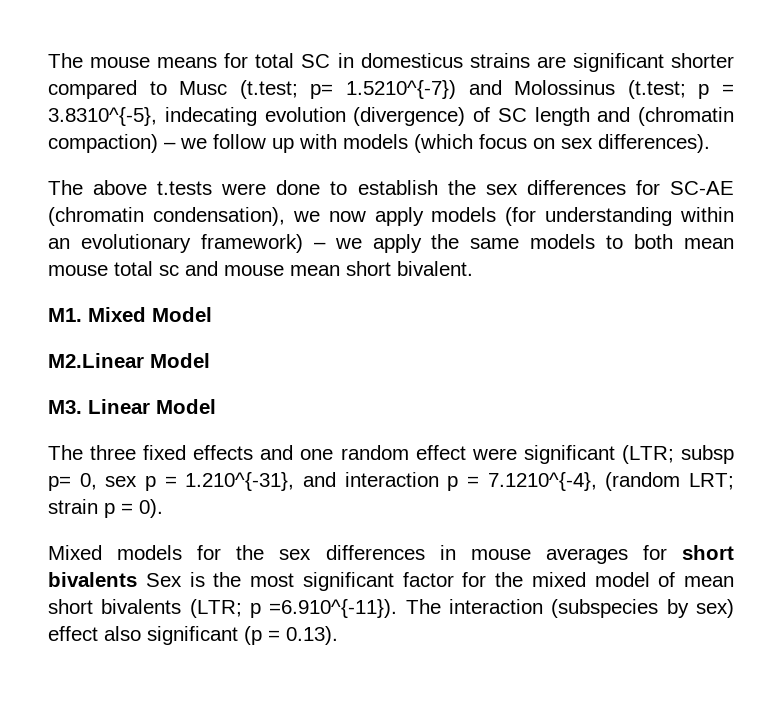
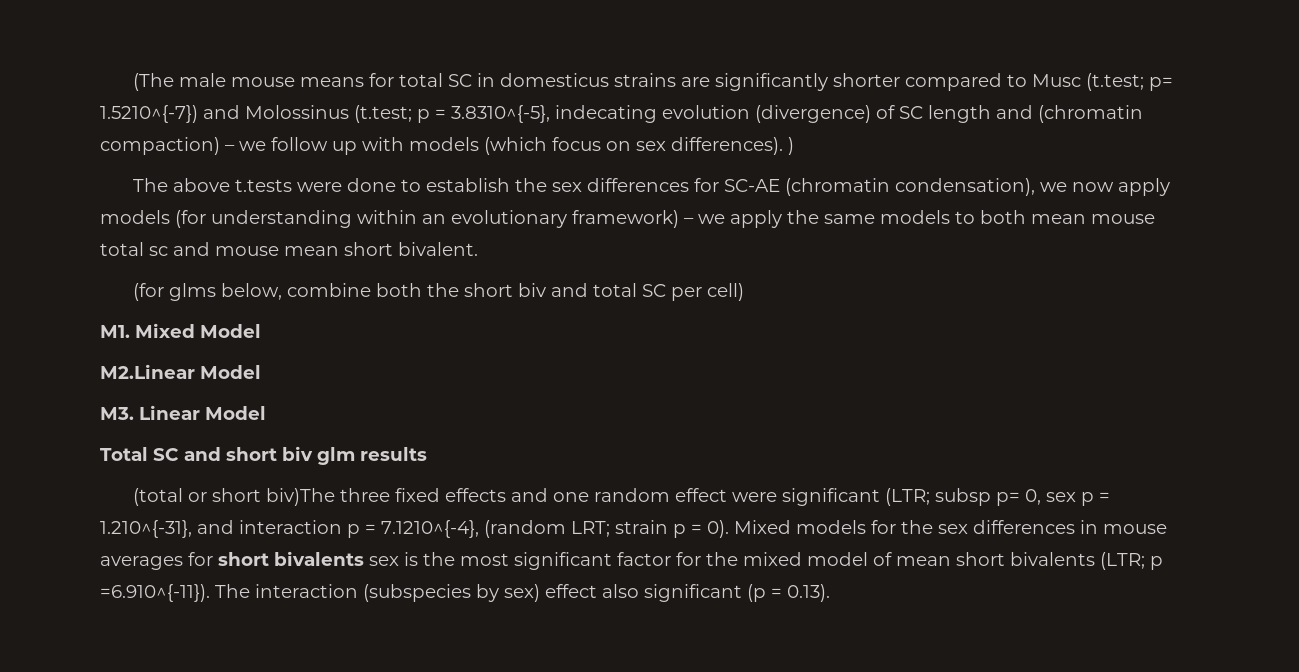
[48,53,83,68] The -> [132,73,226,91] (The male
[572,53,664,72] significant -> [714,73,828,91] significantly
(710, 143) none -> [788,137,794,155] )
(473, 268) none -> [132,283,744,301] // (for glms below, combine both the short biv and total SC per cell)
[48,445,83,460] The -> [100,446,427,465] [132,488,335,506] Total SC and short biv glm results // (total or short biv)The
(163, 508) // -> (729, 529) none
[145,573,182,587] Sex -> [369,556,399,566] sex

